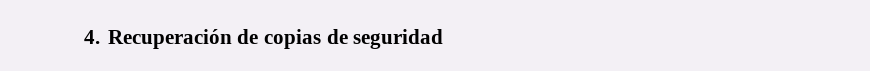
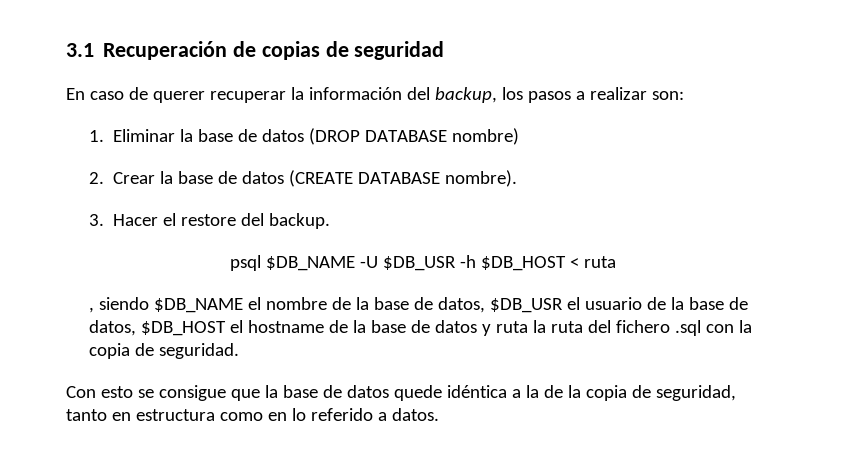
[84,30,100,44] 4. -> [66,43,94,57] 3.1
(444, 39) none -> [66,87,684,103] [89,128,520,145] [89,170,518,187] [89,213,331,229] [230,255,616,271] [89,297,749,313] [89,320,753,336] [89,343,240,359] [66,385,736,401] [66,408,439,421] // En caso de querer recuperar la información del backup, los pasos a realizar son: // 1. Eliminar la base de datos (DROP DATABASE nombre) // 2. Crear la base de datos (CREATE DATABASE nombre). // 3. Hacer el restore del backup. // psql $DB_NAME -U $DB_USR -h $DB_HOST < ruta // , siendo $DB_NAME el nombre de la base de datos, $DB_USR el usuario de la base de datos, $DB_HOST el hostname de la base de datos y ruta la ruta del fichero .sql con la copia de seguridad. // Con esto se consigue que la base de datos quede idéntica a la de la copia de seguridad, tanto en estructura como en lo referido a datos.

